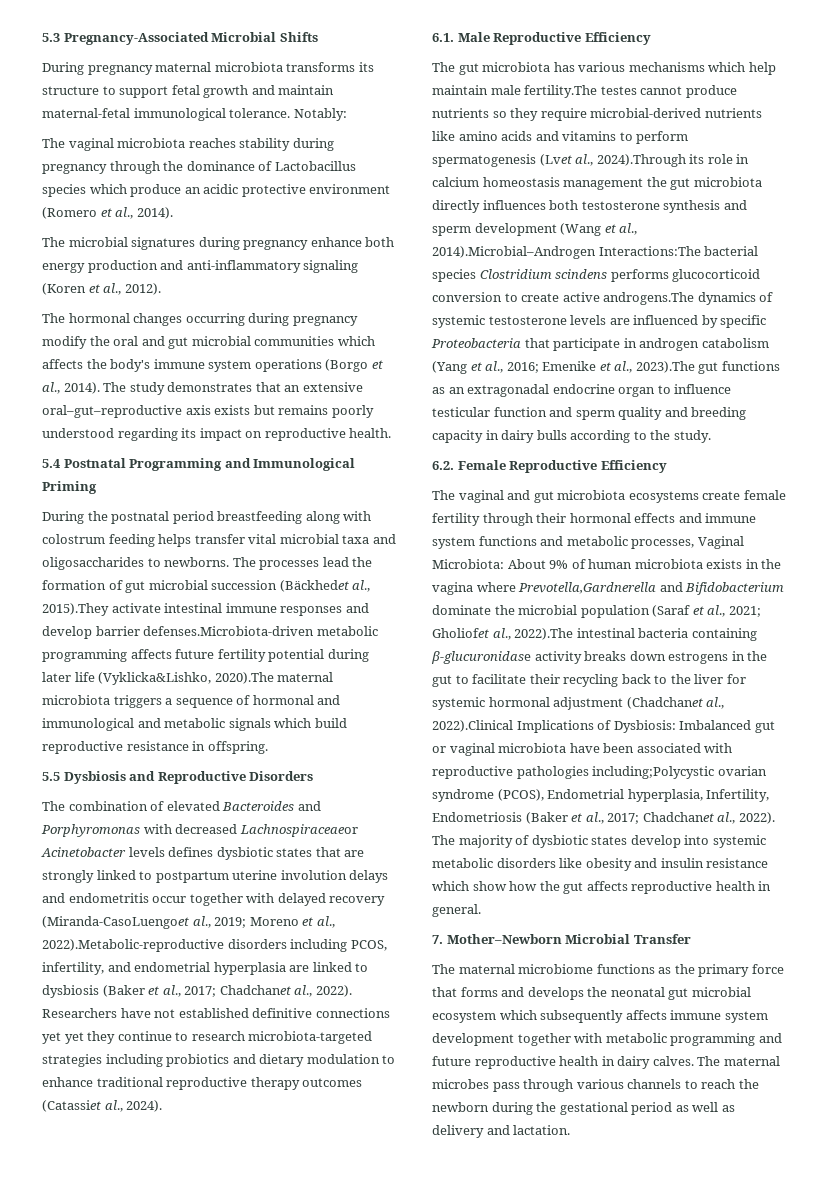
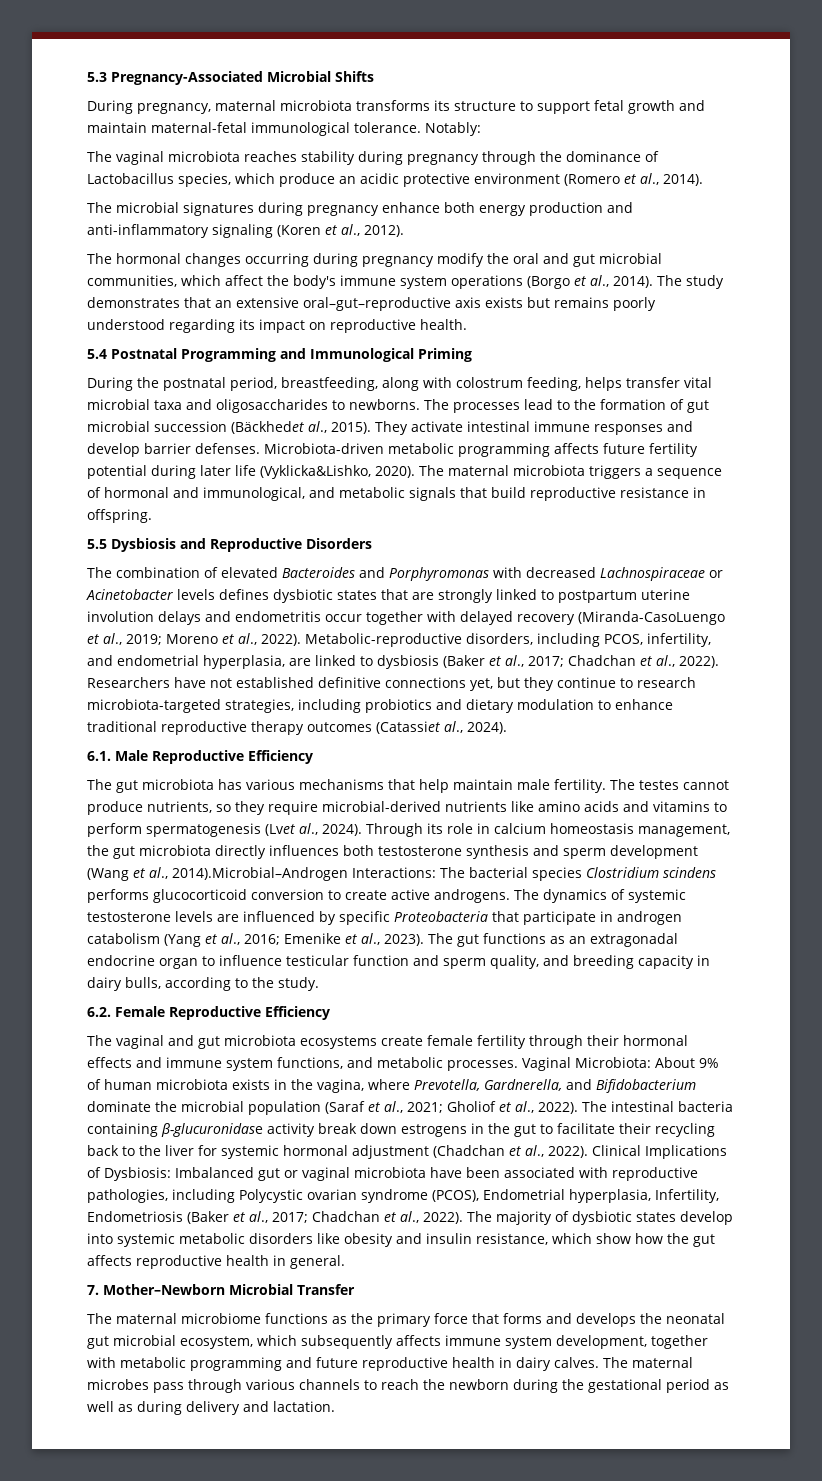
[87,65,153,75] pregnancy -> [137,103,211,114] pregnancy,
[42,184,86,197] species -> [178,173,231,187] species,
[254,336,375,346] [42,359,83,369] communities which affects -> [87,275,263,287] communities, which affect
[172,511,303,524] period breastfeeding -> [230,377,378,391] period, breastfeeding,
[108,534,155,547] feeding -> [527,377,581,391] feeding,
(349, 562) none -> [557,400,570,410] to
[42,603,109,616] 2015).They -> [331,421,408,435] 2015). They
[143,626,315,636] defenses.Microbiota-driven -> [195,443,384,454] defenses. Microbiota-driven
[214,672,274,684] 2020).The -> [375,465,444,478] 2020). The
[42,718,134,731] immunological -> [203,487,305,501] immunological,
[274,718,312,728] which -> [460,487,487,498] that
[239,824,358,837] Lachnospiraceaeor -> [600,567,723,581] Lachnospiraceae or
[42,916,189,929] (Miranda-CasoLuengoet -> [578,611,725,625] [87,634,99,644] (Miranda-CasoLuengo et
[42,939,287,952] 2022).Metabolic-reproductive disorders -> [261,633,533,647] 2022). Metabolic-reproductive disorders,
[213,962,286,975] hyperplasia -> [203,655,285,669] hyperplasia,
[219,985,291,995] Chadchanet -> [568,655,652,666] Chadchan et
[42,1032,84,1044] yet yet -> [470,677,520,691] yet, but
[42,1054,102,1067] strategies -> [225,699,294,713] strategies,
[708,62,746,72] which -> [388,779,415,790] that
[524,85,598,98] fertility.The -> [554,779,635,793] fertility. The
[432,108,489,118] nutrients -> [147,801,212,813] nutrients,
[596,154,686,167] 2024).Through -> [322,823,423,837] 2024). Through
[563,178,644,190] management -> [638,824,730,837] management,
[598,246,701,256] Interactions:The -> [352,867,465,878] Interactions: The
[603,292,695,305] androgens.The -> [434,889,539,903] androgens. The
[635,361,695,373] 2023).The -> [384,933,453,946] 2023). The
[618,407,663,420] quality -> [490,955,539,969] quality,
[536,430,567,440] bulls -> [125,977,161,989] bulls,
[478,536,695,549] functions and metabolic processes, -> [277,1057,518,1071] functions, and metabolic processes.
[432,582,657,595] vagina where Prevotella,Gardnerella -> [317,1079,562,1093] vagina, where Prevotella, Gardnerella,
[432,628,574,640] Gholiofet al., 2022).The -> [447,1101,607,1114] Gholiof et al., 2022). The
[584,651,627,661] breaks -> [318,1123,357,1134] break
[626,697,725,709] [432,720,513,732] (Chadchanet al., 2022).Clinical -> [433,1145,641,1158] (Chadchan et al., 2022). Clinical
[516,766,715,779] pathologies including;Polycystic -> [87,1189,303,1203] pathologies, including Polycystic
[642,812,714,822] Chadchanet -> [312,1211,396,1222] Chadchan et
[706,858,769,868] resistance -> [476,1233,548,1245] resistance,
[432,1011,496,1023] ecosystem -> [180,1336,253,1349] ecosystem,
[432,1033,514,1046] development -> [556,1335,647,1349] development,
(735, 1108) none -> [137,1401,182,1415] during

